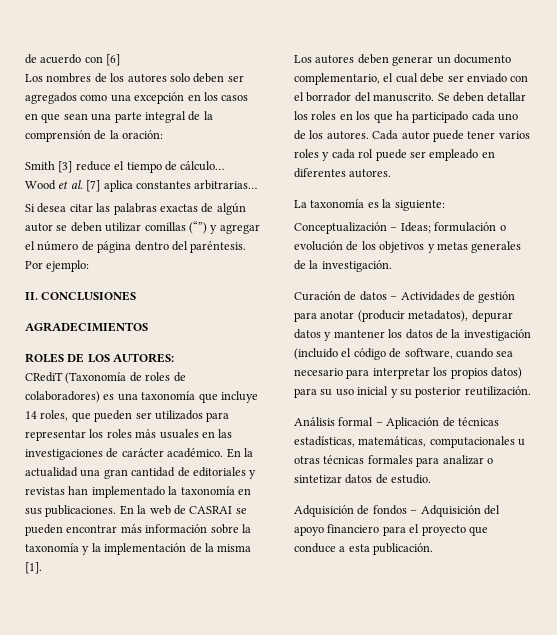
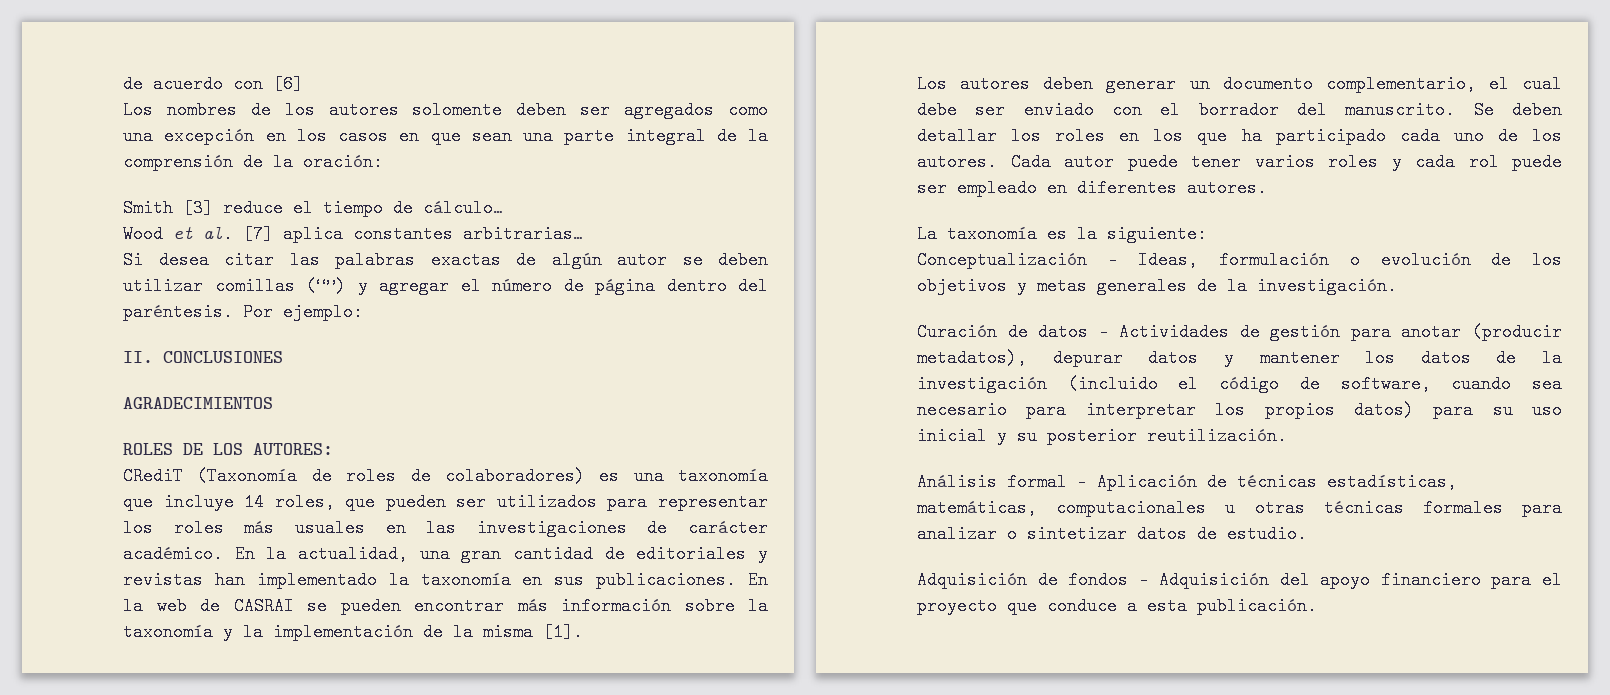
[169,73,190,82] solo -> [412,101,503,119] solomente
[25,467,78,477] actualidad -> [298,545,408,563] actualidad,
[400,222,431,233] Ideas; -> [1138,251,1199,269] Ideas,

